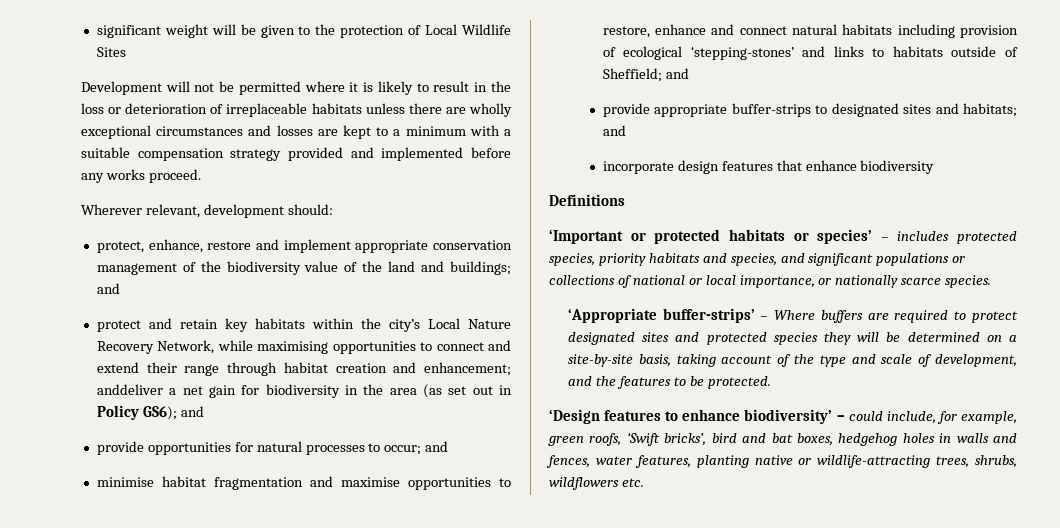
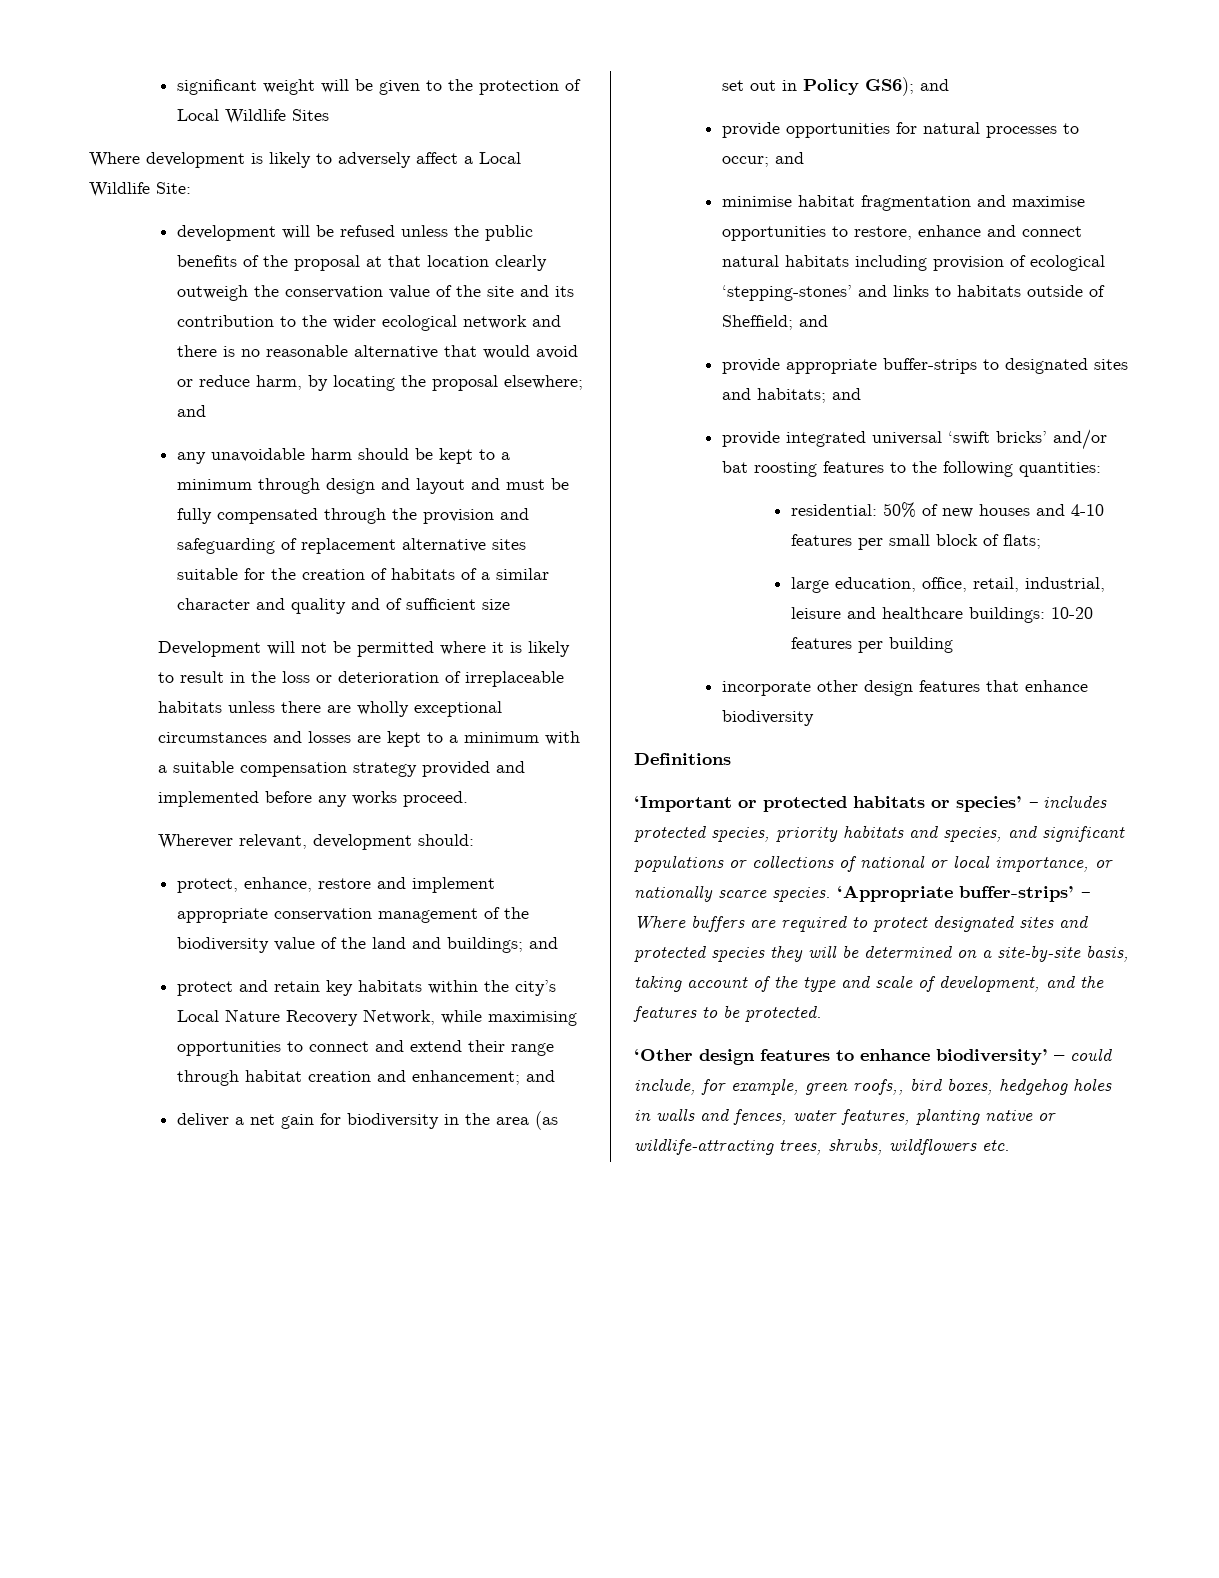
(126, 52) none -> [89,152,521,168] [89,182,191,197] [176,225,533,241] [176,255,547,271] [176,285,574,301] [176,315,561,331] [176,345,578,359] [176,375,583,391] [176,405,206,417] [176,448,510,464] [176,478,569,494] [176,508,529,524] [176,538,526,554] [176,568,549,580] [176,598,510,614] // Where development is likely to adversely affect a Local Wildlife Site: // development will be refused unless the public benefits of the proposal at that location clearly outweigh the conservation value of the site and its contribution to the wider ecological network and there is no reasonable alternative that would avoid or reduce harm, by locating the proposal elsewhere; and // any unavoidable harm should be kept to a minimum through design and layout and must be fully compensated through the provision and safeguarding of replacement alternative sites suitable for the creation of habitats of a similar character and quality and of sufficient size
[96,384,163,395] anddeliver -> [525,1070,555,1082] [176,1113,229,1127] and // deliver
(626, 130) none -> [721,429,1107,450] [721,461,1101,477] [790,502,1104,518] [790,534,1041,550] [790,577,1105,593] [790,607,1093,623] [790,637,953,653] // provide integrated universal ‘swift bricks’ and/or bat roosting features to the following quantities: // residential: 50% of new houses and 4-10 features per small block of flats; // large education, office, retail, industrial, leisure and healthcare buildings: 10-20 features per building
(674, 167) none -> [816,680,858,692] other
(992, 281) // -> (831, 894) none
[549,409,600,424] ‘Design -> [634,1049,755,1065] ‘Other design
[589,432,793,446] roofs, ‘Swift bricks’, bird and bat -> [853,1078,943,1095] roofs,, bird

